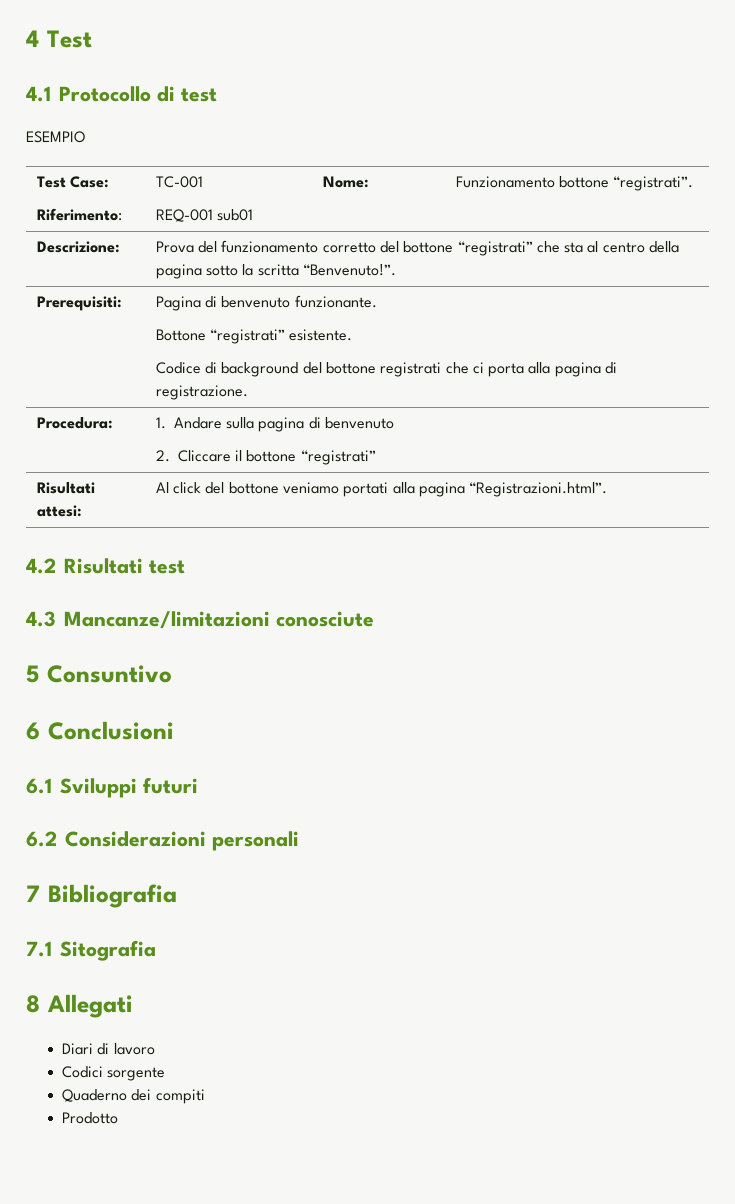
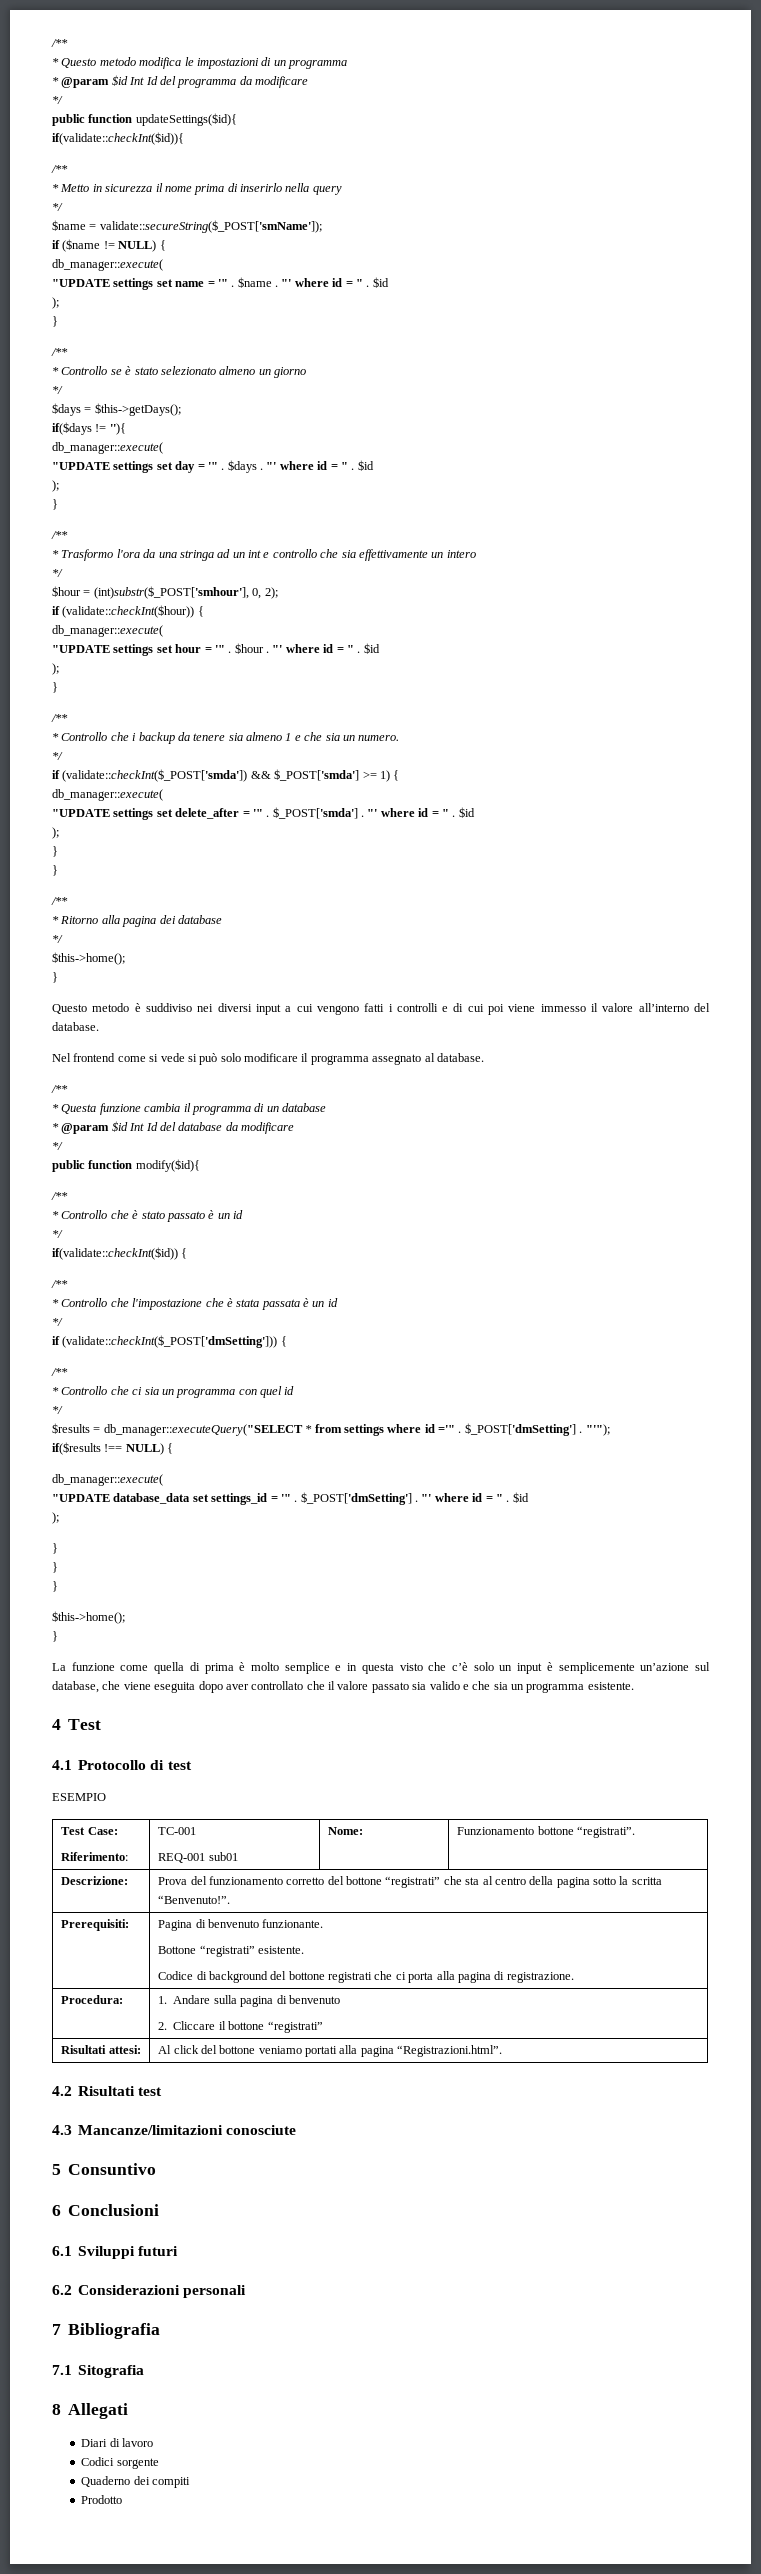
(26, 38) none -> [51,39,68,47] [52,57,347,69] [52,75,308,88] [52,96,63,104] [52,113,237,126] [52,132,184,145] [51,165,68,173] [52,183,342,195] [52,203,63,211] [52,220,322,233] [52,239,166,252] [52,259,163,271] [52,277,389,290] [52,297,59,309] [52,316,58,327] [51,348,68,356] [52,366,306,378] [52,386,63,394] [52,403,181,416] [52,422,126,435] [52,442,163,454] [52,460,374,473] [52,480,59,492] [52,499,58,510] [51,531,68,539] [52,549,476,561] [52,569,63,577] [52,586,278,599] [52,605,204,618] [52,625,163,637] [52,643,380,656] [52,663,59,675] [52,682,58,693] [51,714,68,722] [52,732,400,744] [52,752,63,760] [52,769,400,782] [52,789,163,801] [52,807,475,820] [52,827,59,839] [52,846,58,857] [52,865,58,876] [51,897,68,905] [52,915,222,927] [52,935,63,943] [52,952,125,965] [52,972,58,983] [52,1003,711,1015] [52,1022,99,1031] [52,1053,484,1065] [51,1085,68,1093] [52,1103,326,1115] [52,1121,294,1134] [52,1142,63,1150] [52,1159,200,1172] [51,1192,68,1200] [52,1210,243,1222] [52,1230,63,1238] [52,1247,188,1260] [51,1280,68,1288] [52,1298,338,1310] [52,1318,63,1326] [52,1335,287,1348] [51,1368,68,1376] [52,1386,295,1398] [52,1406,63,1414] [52,1423,610,1436] [52,1442,174,1455] [52,1474,163,1486] [52,1492,529,1505] [52,1512,59,1524] [52,1543,58,1554] [52,1562,58,1573] [52,1581,58,1592] [52,1611,125,1624] [52,1631,58,1642] [52,1662,710,1674] [52,1681,634,1693] /** // * Questo metodo modifica le impostazioni di un programma // * @param $id Int Id del programma da modificare // */ // public function updateSettings($id){ // if(validate::checkInt($id)){ // /** // * Metto in sicurezza il nome prima di inserirlo nella query // */ // $name = validate::secureString($_POST['smName']); // if ($name != NULL) { // db_manager::execute( // "UPDATE settings set name = '" . $name . "' where id = " . $id // ); // } // /** // * Controllo se è stato selezionato almeno un giorno // */ // $days = $this->getDays(); // if($days != ''){ // db_manager::execute( // "UPDATE settings set day = '" . $days . "' where id = " . $id // ); // } // /** // * Trasformo l'ora da una stringa ad un int e controllo che sia effettivamente un intero // */ // $hour = (int)substr($_POST['smhour'], 0, 2); // if (validate::checkInt($hour)) { // db_manager::execute( // "UPDATE settings set hour = '" . $hour . "' where id = " . $id // ); // } // /** // * Controllo che i backup da tenere sia almeno 1 e che sia un numero. // */ // if (validate::checkInt($_POST['smda']) && $_POST['smda'] >= 1) { // db_manager::execute( // "UPDATE settings set delete_after = '" . $_POST['smda'] . "' where id = " . $id // ); // } // } // /** // * Ritorno alla pagina dei database // */ // $this->home(); // } // Questo metodo è suddiviso nei diversi input a cui vengono fatti i controlli e di cui poi viene immesso il valore all’interno del database. // Nel frontend come si vede si può solo modificare il programma assegnato al database. // /** // * Questa funzione cambia il programma di un database // * @param $id Int Id del database da modificare // */ // public function modify($id){ // /** // * Controllo che è stato passato è un id // */ // if(validate::checkInt($id)) { // /** // * Controllo che l'impostazione che è stata passata è un id // */ // if (validate::checkInt($_POST['dmSetting'])) { // /** // * Controllo che ci sia un programma con quel id // */ // $results = db_manager::executeQuery("SELECT * from settings where id ='" . $_POST['dmSetting'] . "'"); // if($results !== NULL) { // db_manager::execute( // "UPDATE database_data set settings_id = '" . $_POST['dmSetting'] . "' where id = " . $id // ); // } // } // } // $this->home(); // } // La funzione come quella di prima è molto semplice e in questa visto che c’è solo un input è semplicemente un’azione sul database, che viene eseguita dopo aver controllato che il valore passato sia valido e che sia un programma esistente. //

